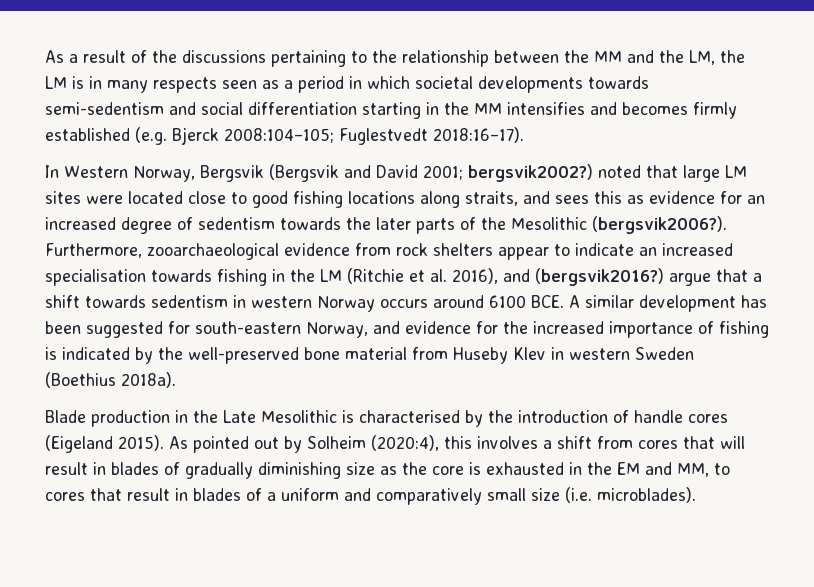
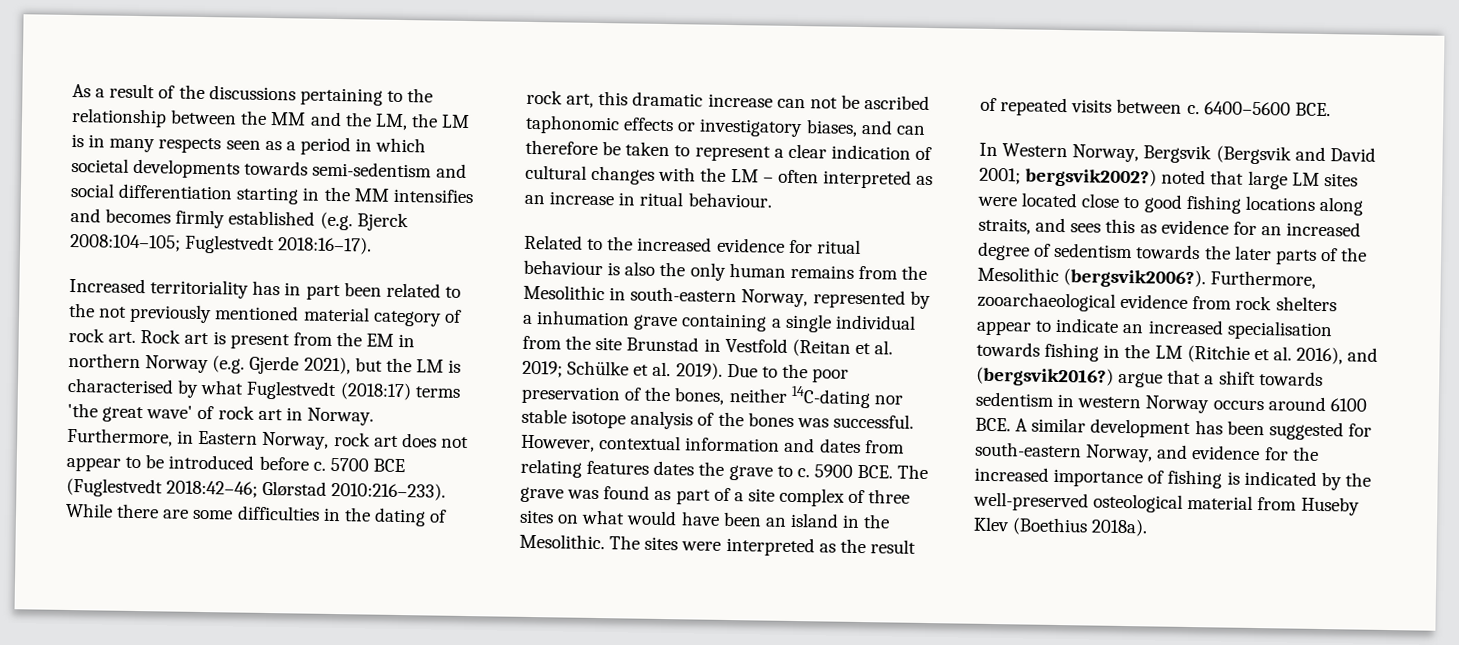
(524, 135) none -> [69,277,461,301] [69,302,462,327] [68,327,416,350] [68,352,462,375] [67,377,460,401] [67,402,374,426] [67,427,469,450] [66,454,405,473] [66,477,447,501] [65,502,448,527] [526,89,931,111] [525,114,926,138] [525,139,933,162] [525,164,934,189] [524,191,772,208] [524,234,861,254] [523,259,928,281] [523,284,931,310] [522,310,916,333] [522,335,894,357] [522,360,850,383] [521,385,903,409] [521,408,914,430] [521,434,905,454] [520,458,929,481] [520,485,911,507] [519,509,891,529] [519,533,916,557] [980,97,1331,117] // Increased territoriality has in part been related to the not previously mentioned material category of rock art. Rock art is present from the EM in northern Norway (e.g. Gjerde 2021), but the LM is characterised by what Fuglestvedt (2018:17) terms 'the great wave' of rock art in Norway. Furthermore, in Eastern Norway, rock art does not appear to be introduced before c. 5700 BCE (Fuglestvedt 2018:42–46; Glørstad 2010:216–233). While there are some difficulties in the dating of rock art, this dramatic increase can not be ascribed taphonomic effects or investigatory biases, and can therefore be taken to represent a clear indication of cultural changes with the LM – often interpreted as an increase in ritual behaviour. // Related to the increased evidence for ritual behaviour is also the only human remains from the Mesolithic in south-eastern Norway, represented by a inhumation grave containing a single individual from the site Brunstad in Vestfold (Reitan et al. 2019; Schülke et al. 2019). Due to the poor preservation of the bones, neither 14C-dating nor stable isotope analysis of the bones was successful. However, contextual information and dates from relating features dates the grave to c. 5900 BCE. The grave was found as part of a site complex of three sites on what would have been an island in the Mesolithic. The sites were interpreted as the result of repeated visits between c. 6400–5600 BCE.
[304,347,340,360] bone -> [1093,493,1184,513] osteological
[551,347,694,360] in western Sweden -> (1010, 524) none
[45,410,728,427] [45,435,745,453] [45,462,730,479] [45,487,696,505] // Blade production in the Late Mesolithic is characterised by the introduction of handle cores (Eigeland 2015). As pointed out by Solheim (2020:4), this involves a shift from cores that will result in blades of gradually diminishing size as the core is exhausted in the EM and MM, to cores that result in blades of a uniform and comparatively small size (i.e. microblades). -> (1149, 527) none

